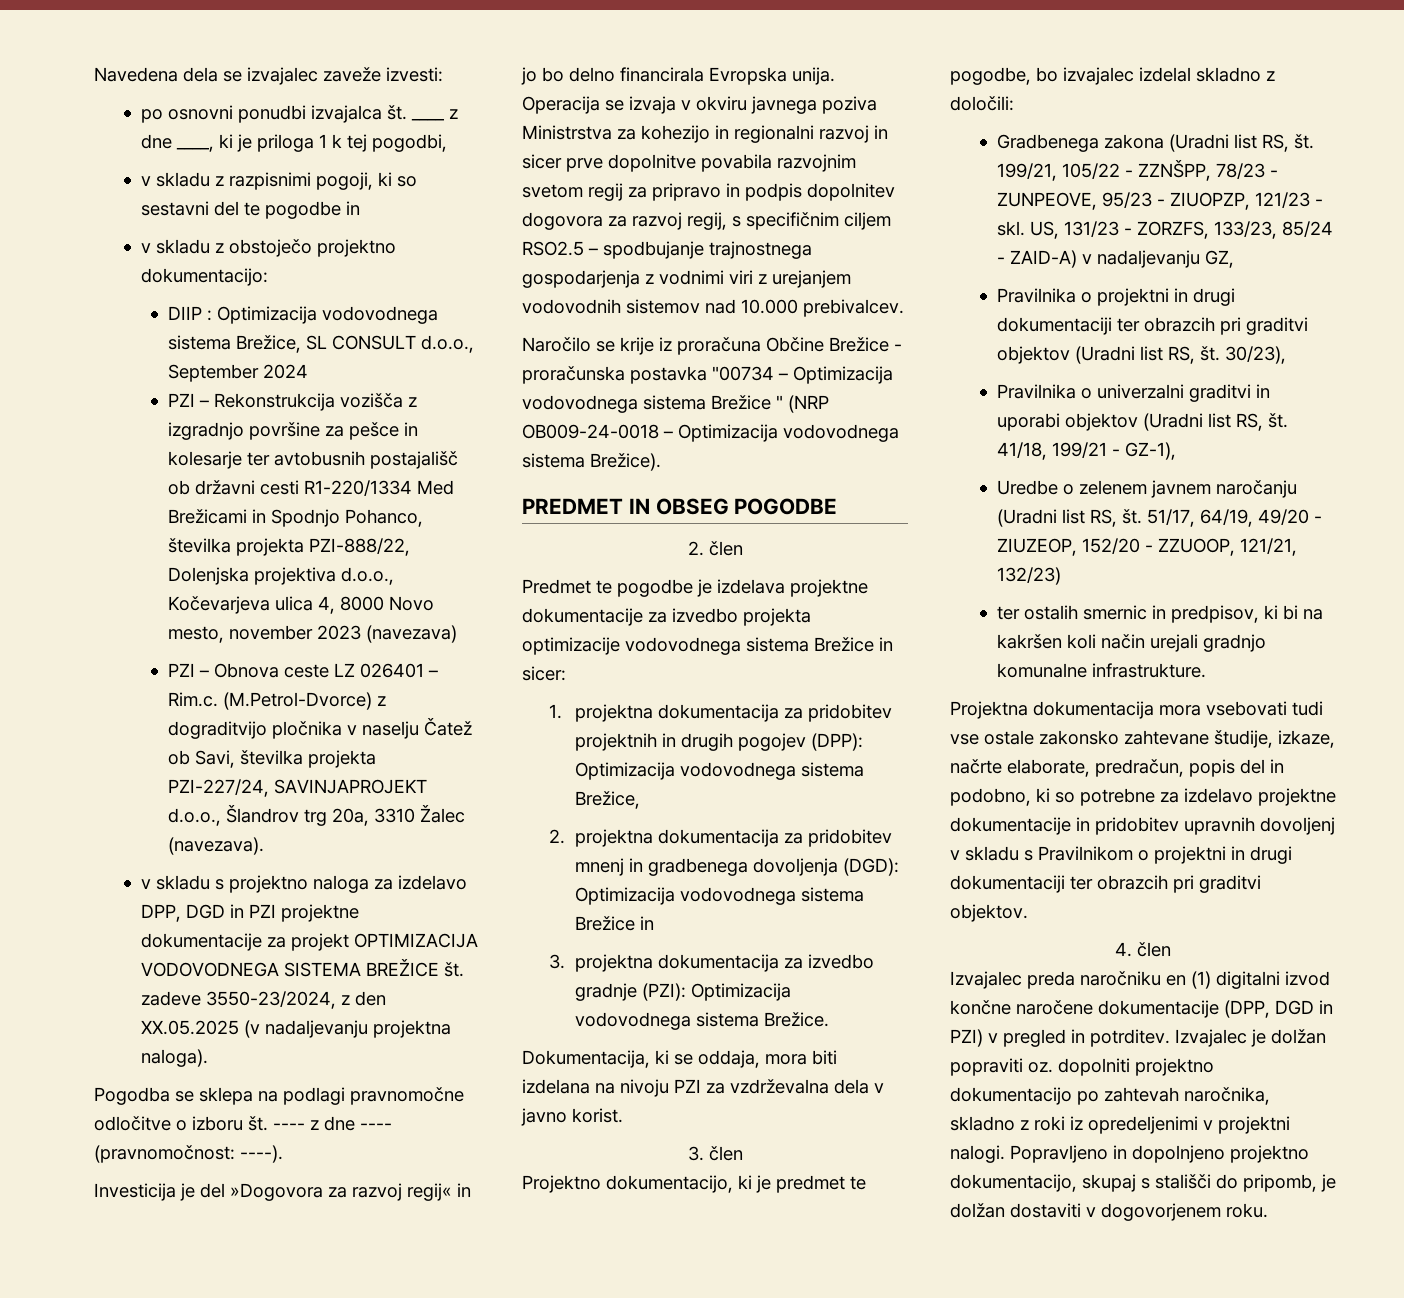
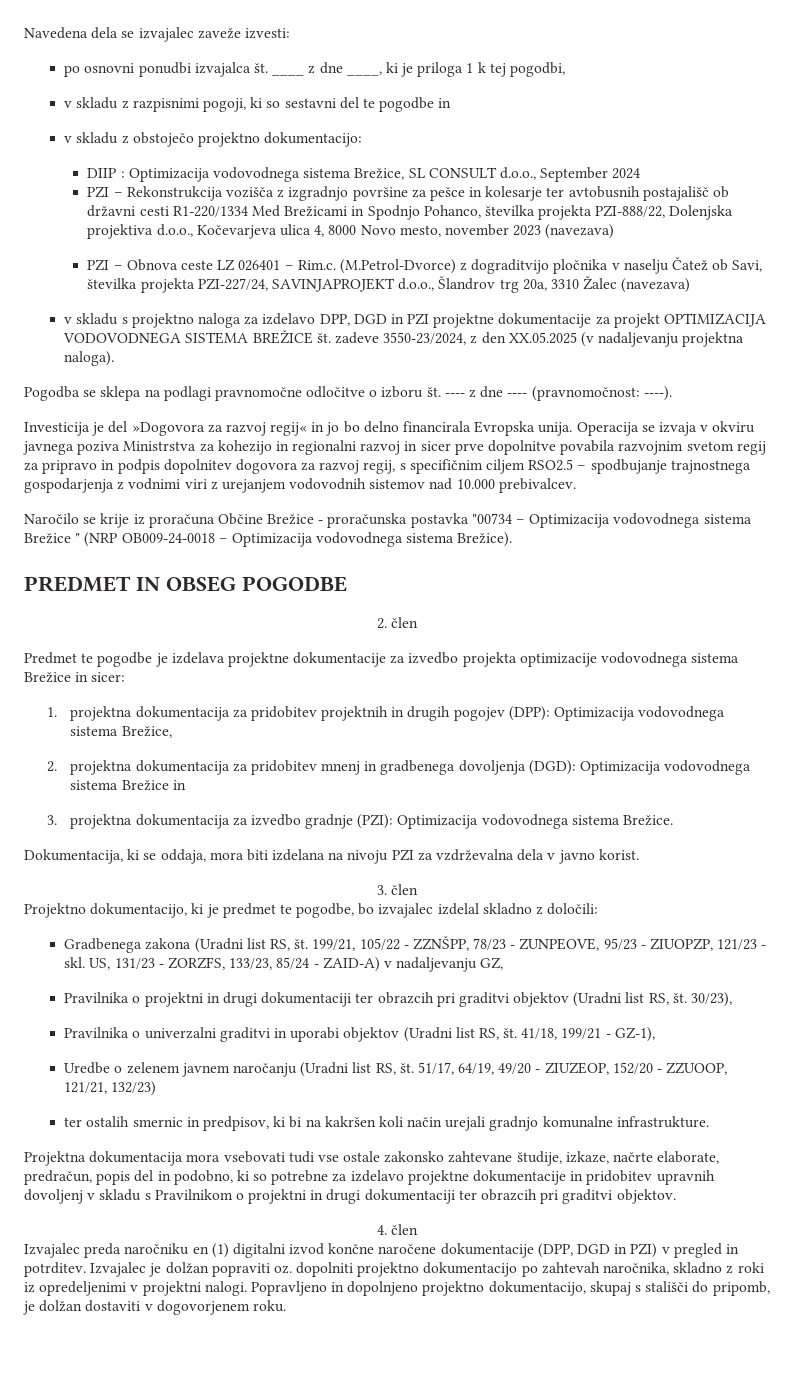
[167,837,264,855] (navezava). -> [621,278,691,293] (navezava)

